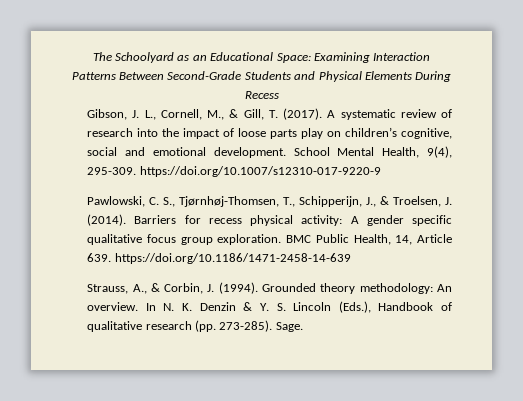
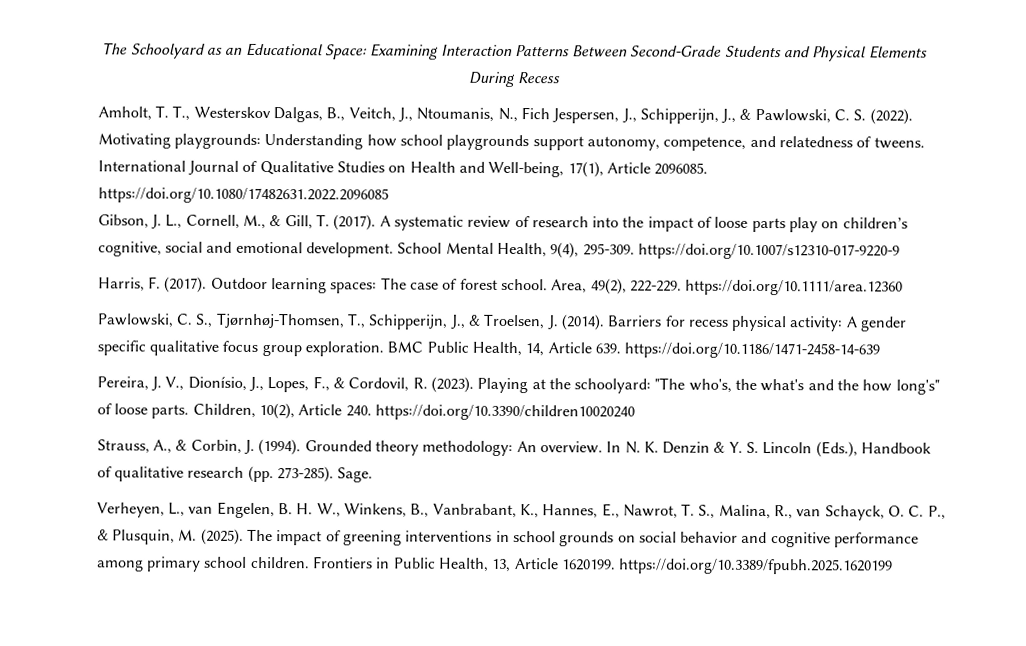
(279, 95) none -> [97,105,913,125] [97,133,925,151] [97,160,709,178] [97,187,389,204] // Amholt, T. T., Westerskov Dalgas, B., Veitch, J., Ntoumanis, N., Fich Jespersen, J., Schipperijn, J., & Pawlowski, C. S. (2022). Motivating playgrounds: Understanding how school playgrounds support autonomy, competence, and relatedness of tweens. International Journal of Qualitative Studies on Health and Well-being, 17(1), Article 2096085. https://doi.org/10.1080/17482631.2022.2096085
(381, 171) none -> [97,276,904,296] // Harris, F. (2017). Outdoor learning spaces: The case of forest school. Area, 49(2), 222-229. https://doi.org/10.1111/area.12360
(351, 258) none -> [96,376,940,395] [96,402,635,421] // Pereira, J. V., Dionísio, J., Lopes, F., & Cordovil, R. (2023). Playing at the schoolyard: "The who's, the what's and the how long's" of loose parts. Children, 10(2), Article 240. https://doi.org/10.3390/children10020240
(303, 327) none -> [96,501,946,521] [96,528,920,548] [95,556,894,575] // Verheyen, L., van Engelen, B. H. W., Winkens, B., Vanbrabant, K., Hannes, E., Nawrot, T. S., Malina, R., van Schayck, O. C. P., & Plusquin, M. (2025). The impact of greening interventions in school grounds on social behavior and cognitive performance among primary school children. Frontiers in Public Health, 13, Article 1620199. https://doi.org/10.3389/fpubh.2025.1620199

